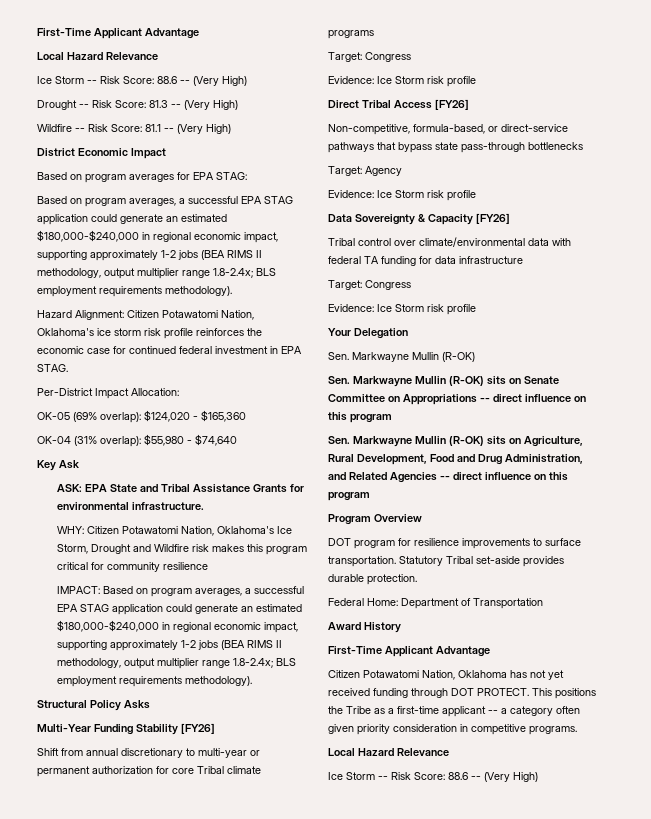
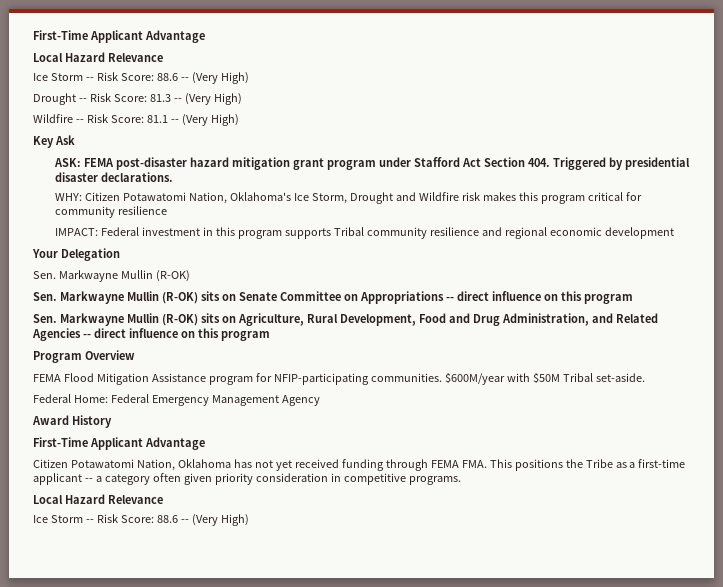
[37,148,166,159] [37,172,247,183] [37,196,293,207] [37,214,227,225] [37,230,278,243] [37,250,262,261] [37,268,276,279] [37,286,232,297] [37,310,254,320] [37,328,262,339] [37,346,302,354] [37,364,68,372] [37,388,179,399] [37,410,246,423] [37,434,237,447] [37,460,79,471] [56,484,304,493] [56,502,204,511] District Economic Impact // Based on program averages for EPA STAG: // Based on program averages, a successful EPA STAG application could generate an estimated $180,000-$240,000 in regional economic impact, supporting approximately 1-2 jobs (BEA RIMS II methodology, output multiplier range 1.8-2.4x; BLS employment requirements methodology). // Hazard Alignment: Citizen Potawatomi Nation, Oklahoma's ice storm risk profile reinforces the economic case for continued federal investment in EPA STAG. // Per-District Impact Allocation: // OK-05 (69% overlap): $124,020 - $165,360 // OK-04 (31% overlap): $55,980 - $74,640 // Key Ask // ASK: EPA State and Tribal Assistance Grants for environmental infrastructure. -> [33,135,75,148] [53,157,690,170] [54,172,173,182] Key Ask // ASK: FEMA post-disaster hazard mitigation grant program under Stafford Act Section 404. Triggered by presidential disaster declarations.
[102,586,304,597] [56,604,302,615] [56,620,298,633] [56,640,282,651] [56,658,296,669] [56,676,252,687] [37,700,150,711] [37,723,215,735] [37,748,260,758] [37,766,261,777] [328,30,374,39] [328,52,411,62] [328,76,476,87] [328,99,469,110] [328,124,568,135] [328,142,583,153] [328,166,402,176] [328,190,476,201] [328,213,510,225] [328,237,571,247] [328,256,523,266] [328,280,411,290] [328,304,476,315] Based on program averages, a successful EPA STAG application could generate an estimated $180,000-$240,000 in regional economic impact, supporting approximately 1-2 jobs (BEA RIMS II methodology, output multiplier range 1.8-2.4x; BLS employment requirements methodology). // Structural Policy Asks // Multi-Year Funding Stability [FY26] // Shift from annual discretionary to multi-year or permanent authorization for core Tribal climate programs // Target: Congress // Evidence: Ice Storm risk profile // Direct Tribal Access [FY26] // Non-competitive, formula-based, or direct-service pathways that bypass state pass-through bottlenecks // Target: Agency // Evidence: Ice Storm risk profile // Data Sovereignty & Capacity [FY26] // Tribal control over climate/environmental data with federal TA funding for data infrastructure // Target: Congress // Evidence: Ice Storm risk profile -> [100,227,674,239] Federal investment in this program supports Tribal community resilience and regional economic development
[328,538,581,549] [328,556,564,567] [328,574,417,585] [328,598,543,609] DOT program for resilience improvements to surface transportation. Statutory Tribal set-aside provides durable protection. // Federal Home: Department of Transportation -> [33,372,645,385] [33,394,320,406] FEMA Flood Mitigation Assistance program for NFIP-participating communities. $600M/year with $50M Tribal set-aside. // Federal Home: Federal Emergency Management Agency
[451,688,529,696] DOT PROTECT. -> [430,460,487,468] FEMA FMA.

